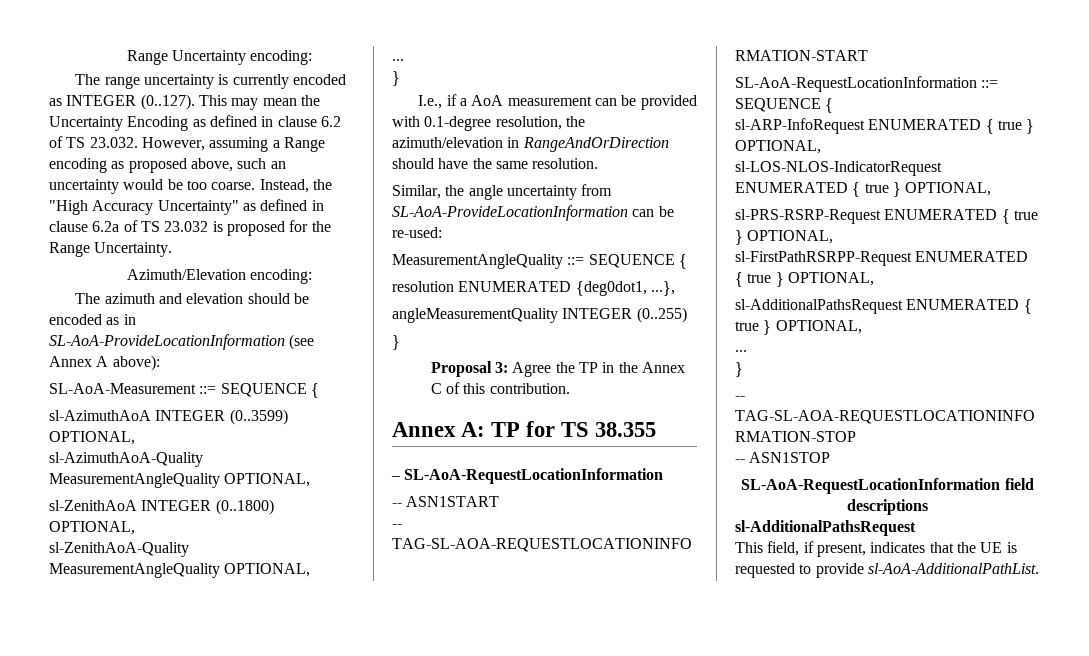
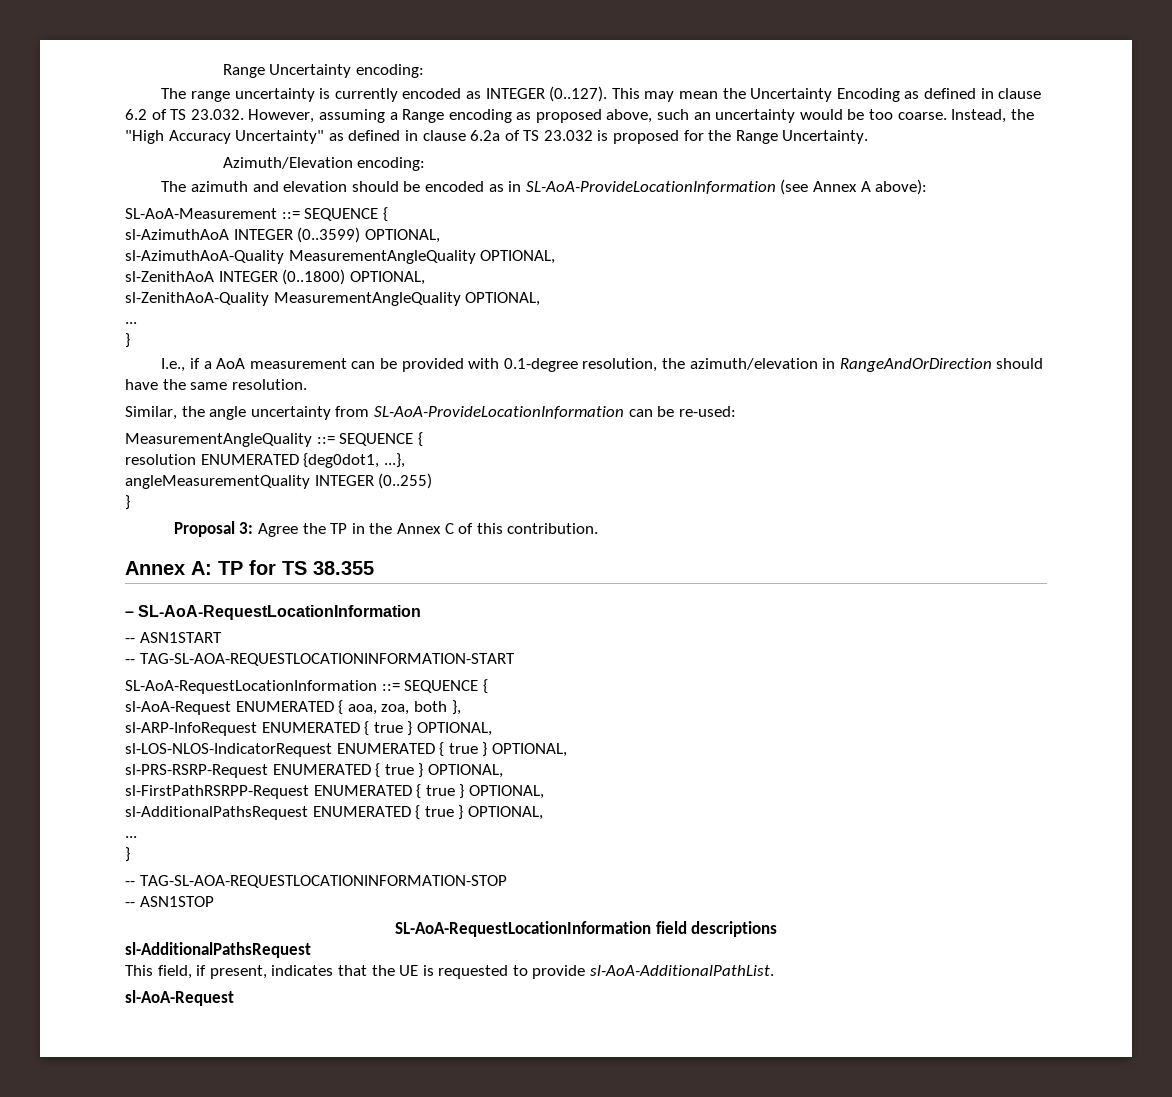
(834, 105) none -> [125,700,461,715] // sl-AoA-Request ENUMERATED { aoa, zoa, both },
(1039, 568) none -> [125,990,234,1006] // sl-AoA-Request

